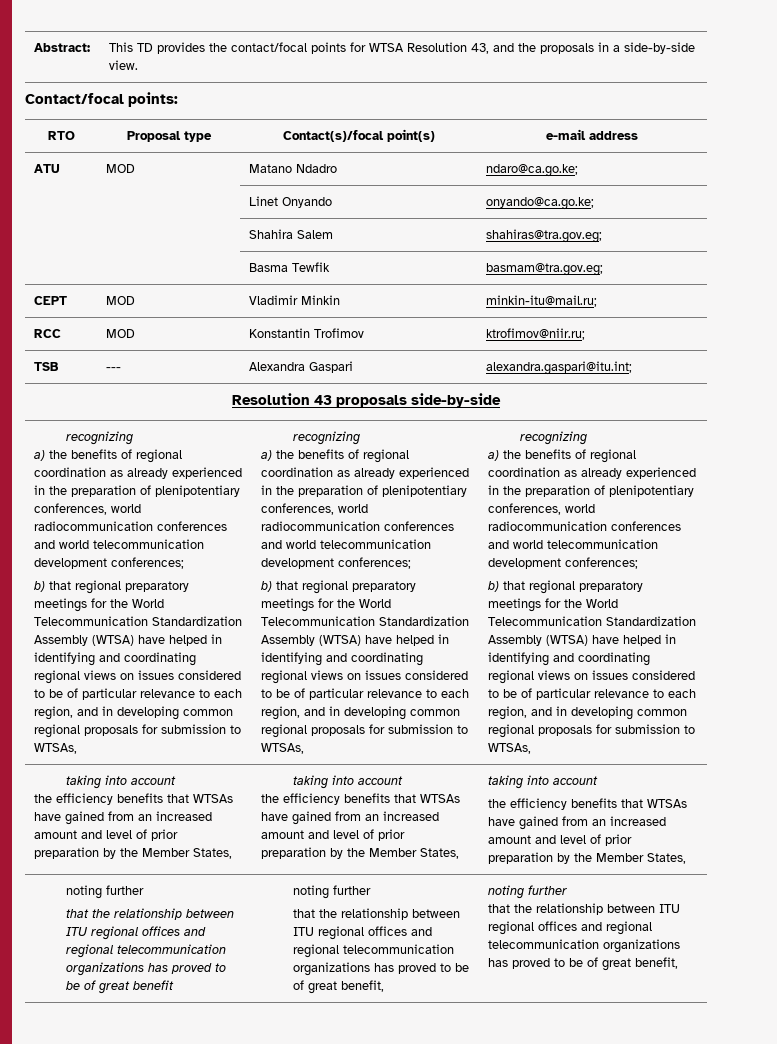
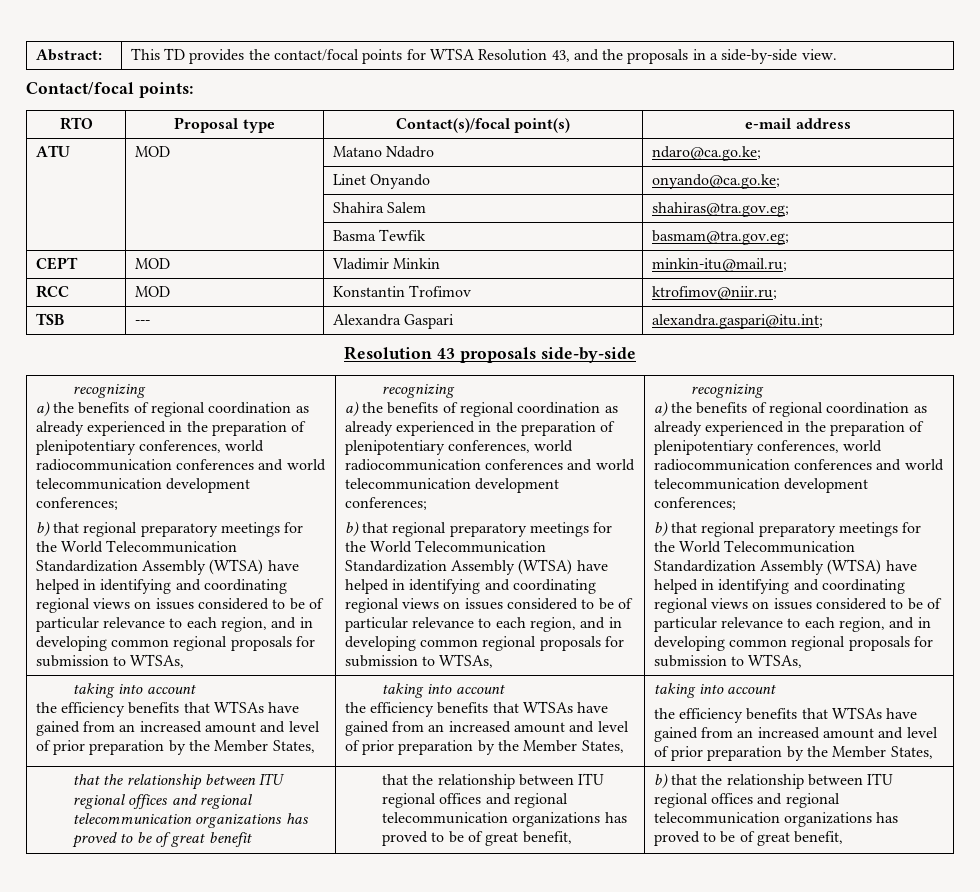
[66,885,145,899] noting further // -> (933, 752) none
[293,885,372,899] noting further // -> (252, 839) none
[488,885,568,899] noting further // -> [653,773,668,789] b)

